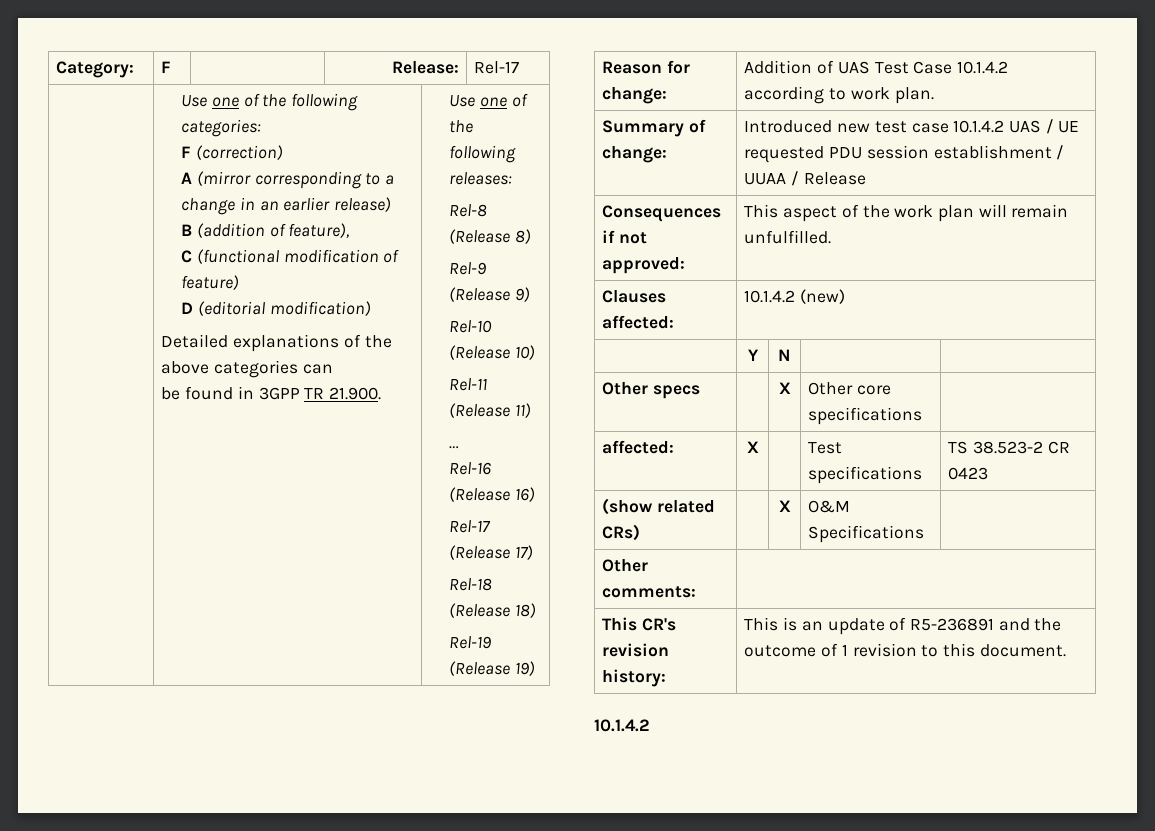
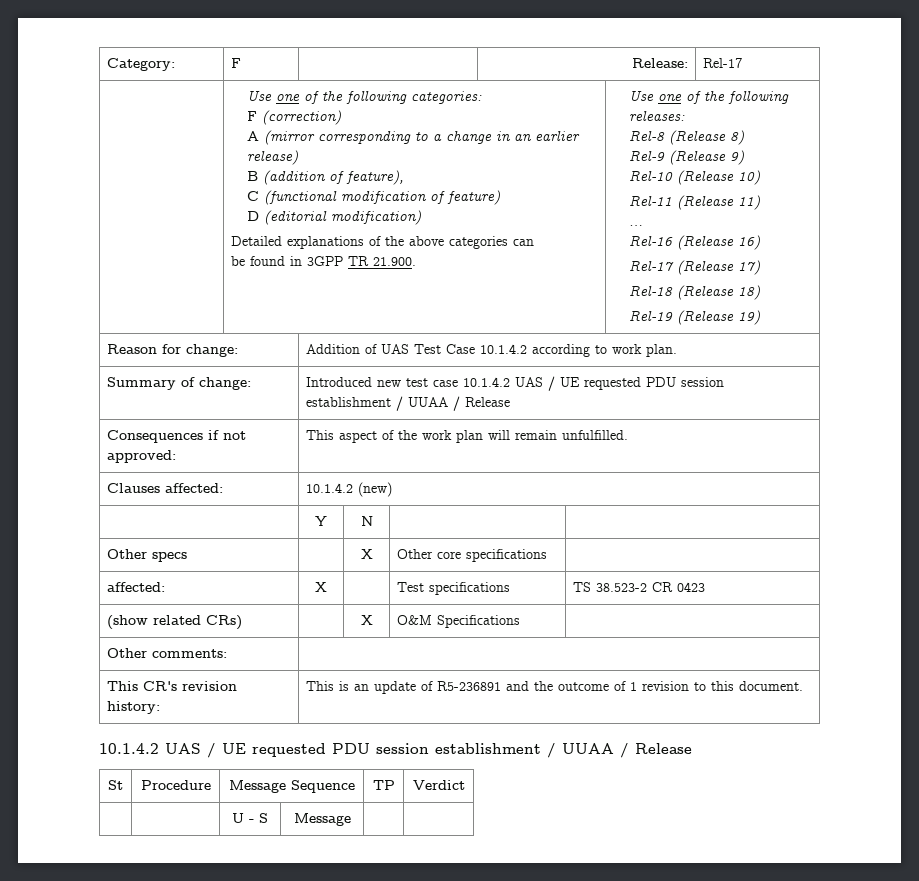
(650, 725) none -> [165,743,692,758] [108,780,123,790] [140,780,211,790] [228,780,355,793] [372,780,395,790] [412,780,465,790] [232,813,268,823] [293,813,351,826] UAS / UE requested PDU session establishment / UUAA / Release // St | Procedure | Message Sequence | TP | Verdict // | | U - S | Message | |

